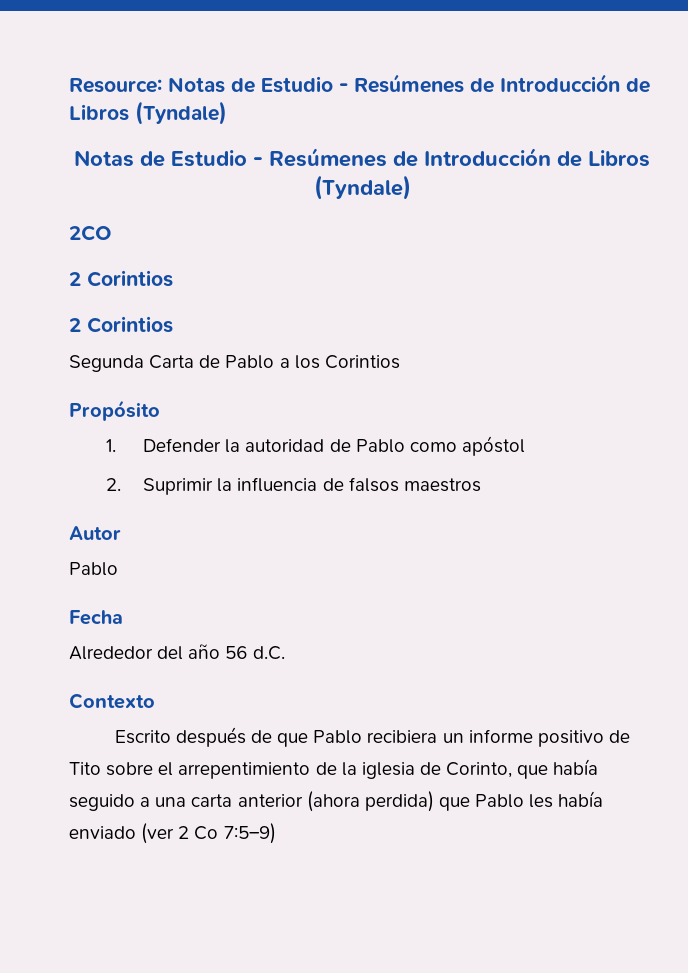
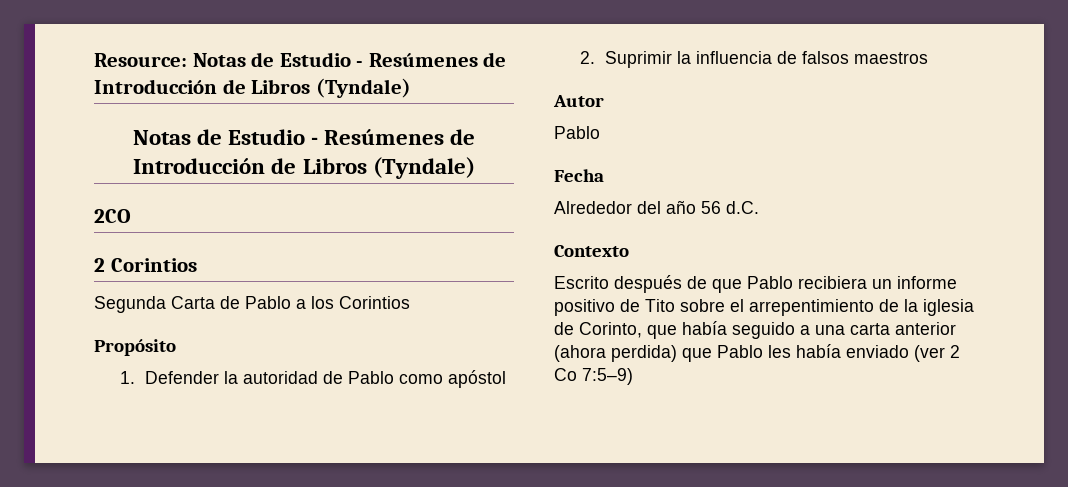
[69,316,173,333] // 2 Corintios -> (197, 265) none

